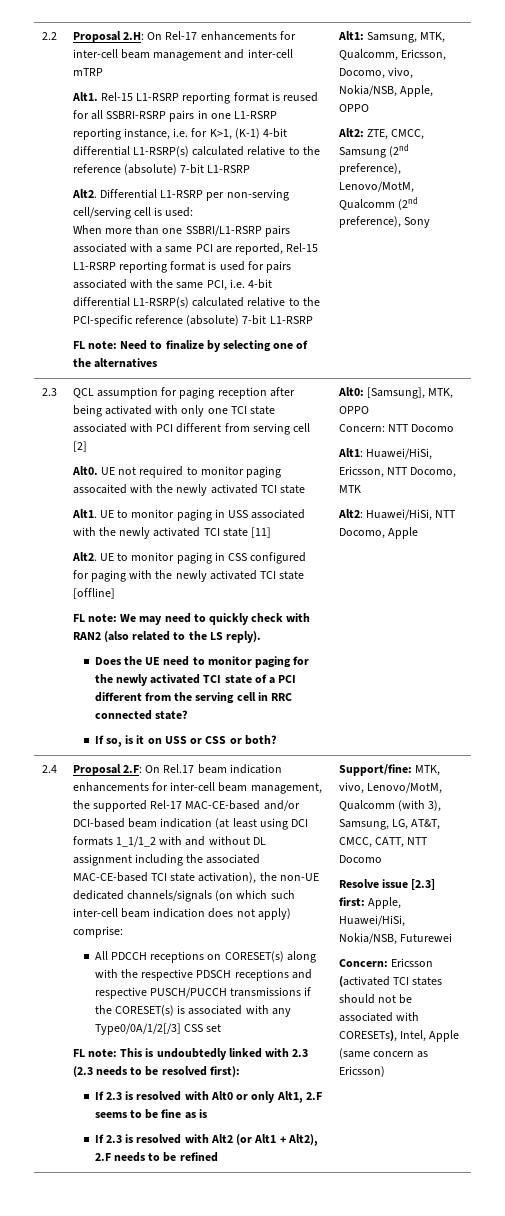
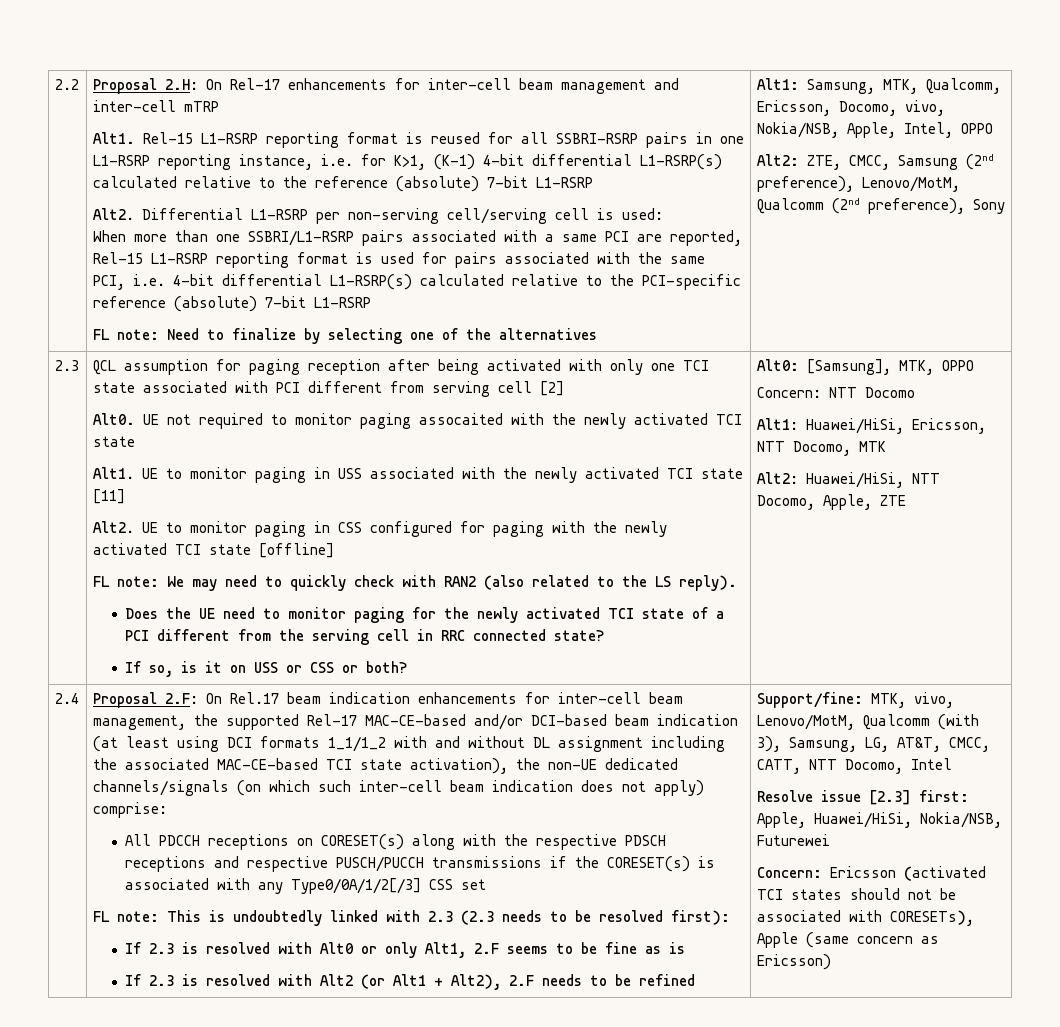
(433, 91) none -> [903,122,953,138] Intel,
[387,527,418,539] Apple -> [822,494,906,510] Apple, ZTE
[338,855,382,863] Docomo -> [844,758,952,774] Docomo, Intel
[399,1030,426,1042] Intel, -> (974, 918) none

